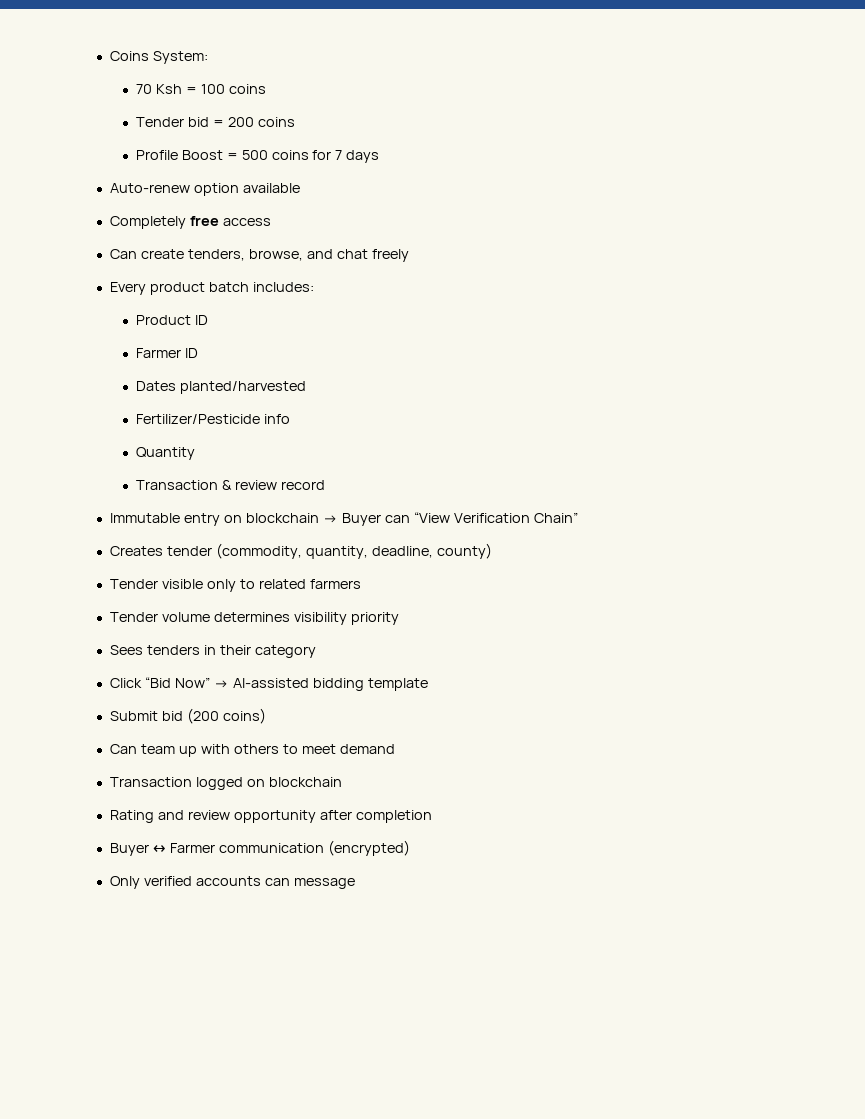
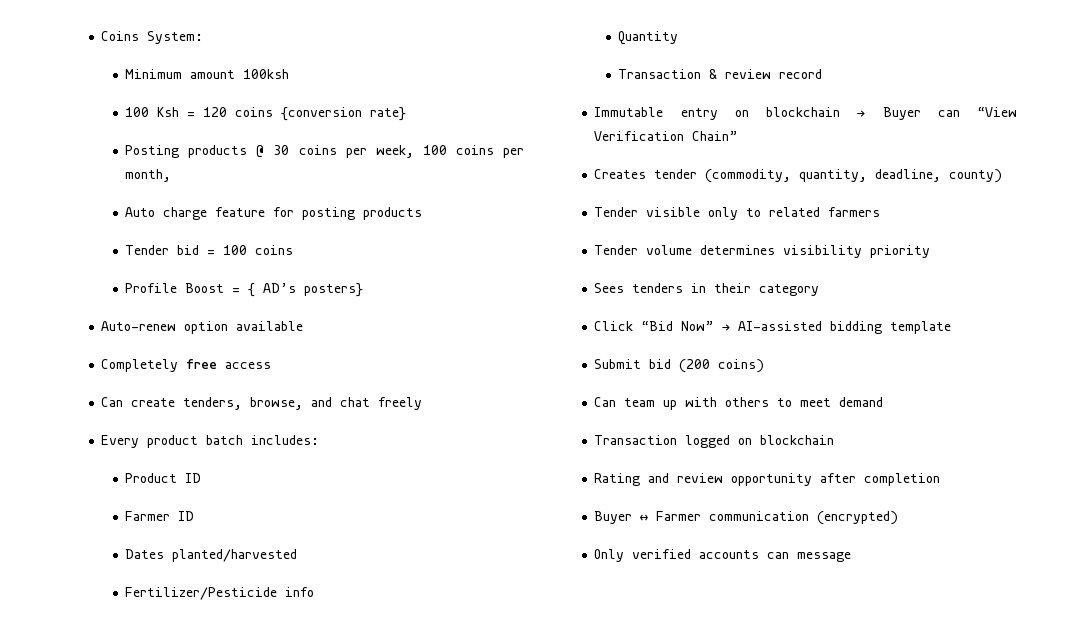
[135,84,266,94] 70 Ksh = 100 coins -> [125,69,290,79] [125,107,407,121] [125,145,525,158] [125,169,172,182] [125,207,423,220] Minimum amount 100ksh // 100 Ksh = 120 coins {conversion rate} // Posting products @ 30 coins per week, 100 coins per month, // Auto charge feature for posting products
[227,117,254,127] 200 -> [223,245,248,255] 100
[241,150,380,163] 500 coins for 7 days -> [248,283,364,297] { AD’s posters}

